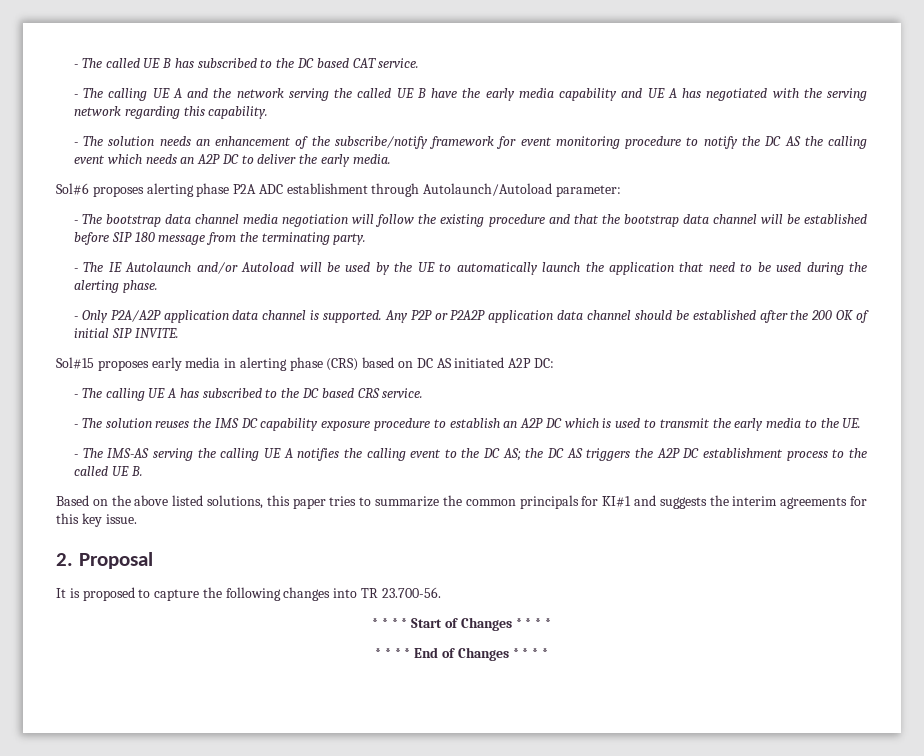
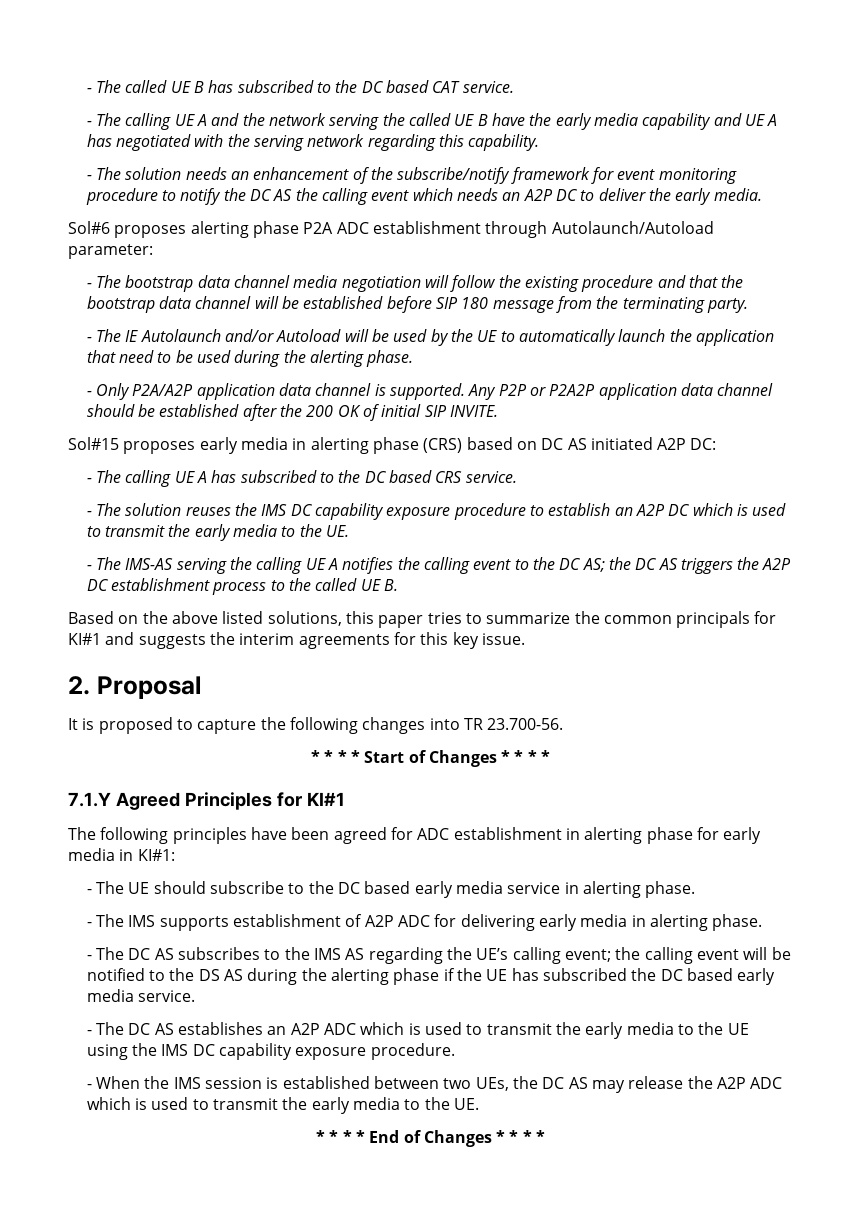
(551, 623) none -> [68,792,345,810] [68,827,762,844] [68,848,175,861] [86,881,696,898] [86,914,763,931] [86,947,791,964] [86,968,776,985] [86,989,196,1002] [86,1022,749,1039] [86,1043,455,1060] [86,1076,783,1093] [86,1097,479,1114] // 7.1.Y Agreed Principles for KI#1 // The following principles have been agreed for ADC establishment in alerting phase for early media in KI#1: // - The UE should subscribe to the DC based early media service in alerting phase. // - The IMS supports establishment of A2P ADC for delivering early media in alerting phase. // - The DC AS subscribes to the IMS AS regarding the UE’s calling event; the calling event will be notified to the DS AS during the alerting phase if the UE has subscribed the DC based early media service. // - The DC AS establishes an A2P ADC which is used to transmit the early media to the UE using the IMS DC capability exposure procedure. // - When the IMS session is established between two UEs, the DC AS may release the A2P ADC which is used to transmit the early media to the UE.

